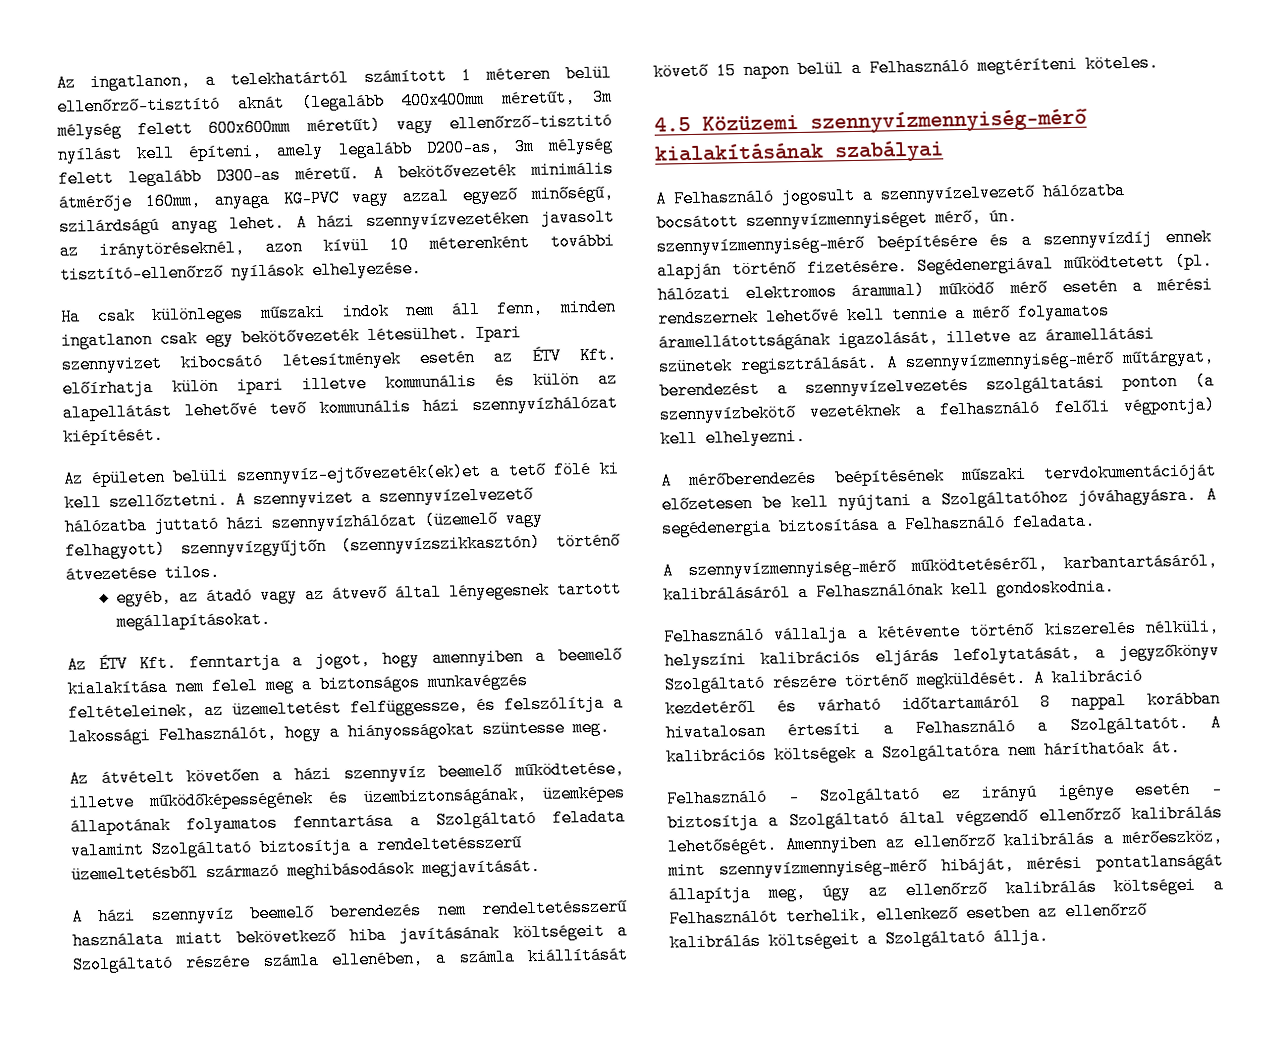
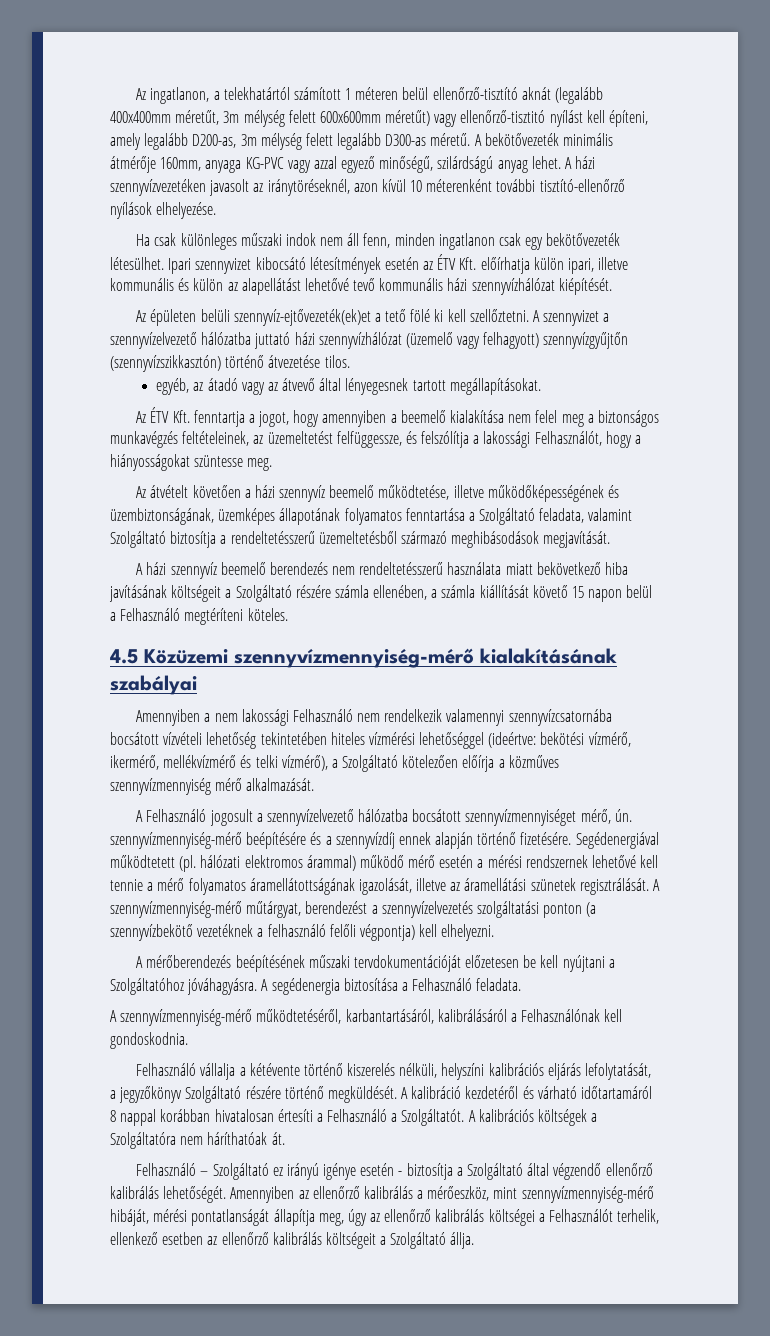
[237,376,284,395] ipari -> [568,258,595,274] ipari,
[552,808,626,827] feladata -> [539,508,585,523] feladata,
(944, 151) none -> [136,709,612,726] [110,732,631,749] [110,755,559,772] [110,778,315,795] // Amennyiben a nem lakossági Felhasználó nem rendelkezik valamennyi szennyvízcsatornába bocsátott vízvételi lehetőség tekintetében hiteles vízmérési lehetőséggel (ideértve: bekötési vízmérő, ikermérő, mellékvízmérő és telki vízmérő), a Szolgáltató kötelezően előírja a közműves szennyvízmennyiség mérő alkalmazását.

